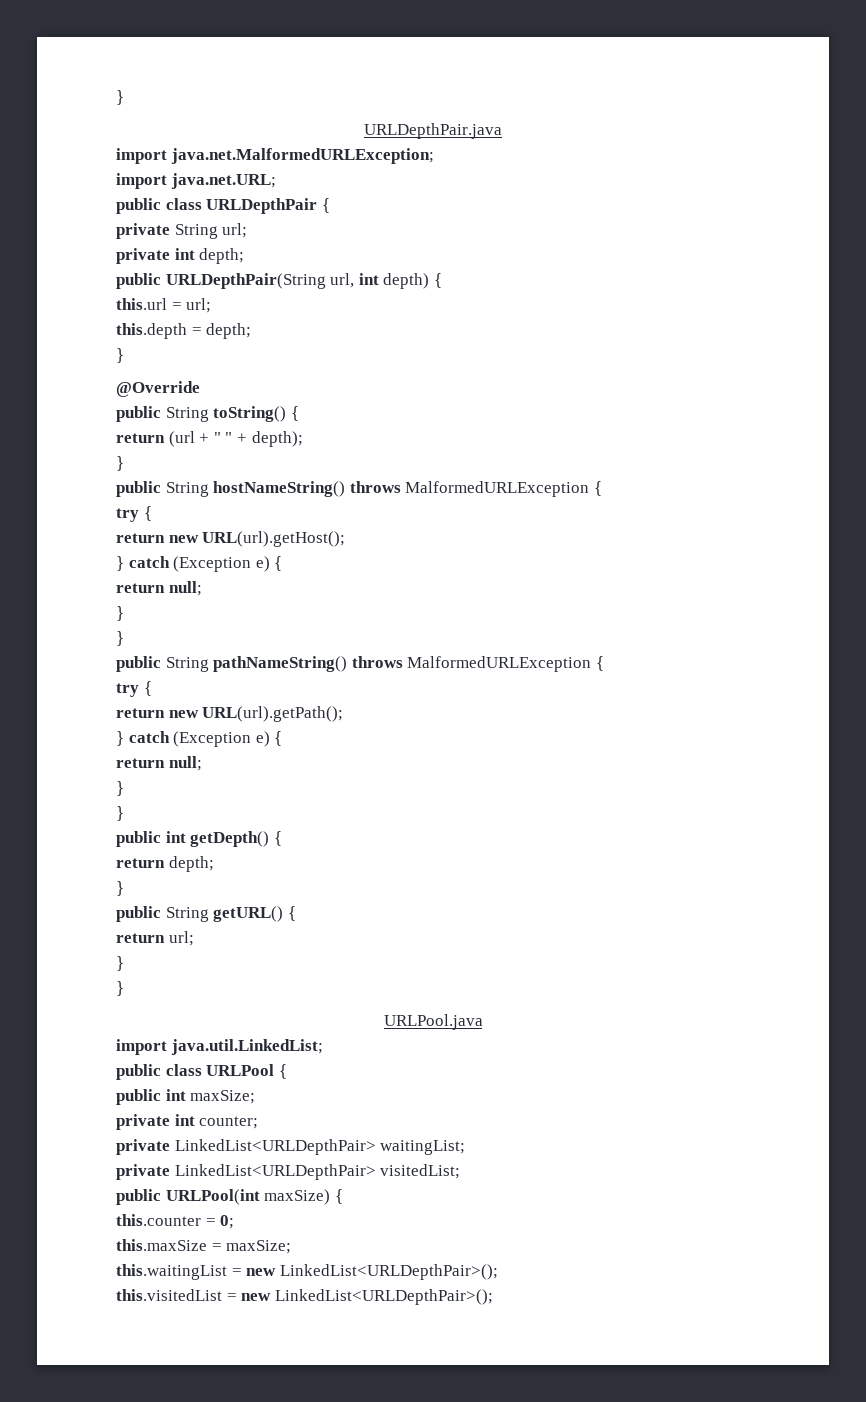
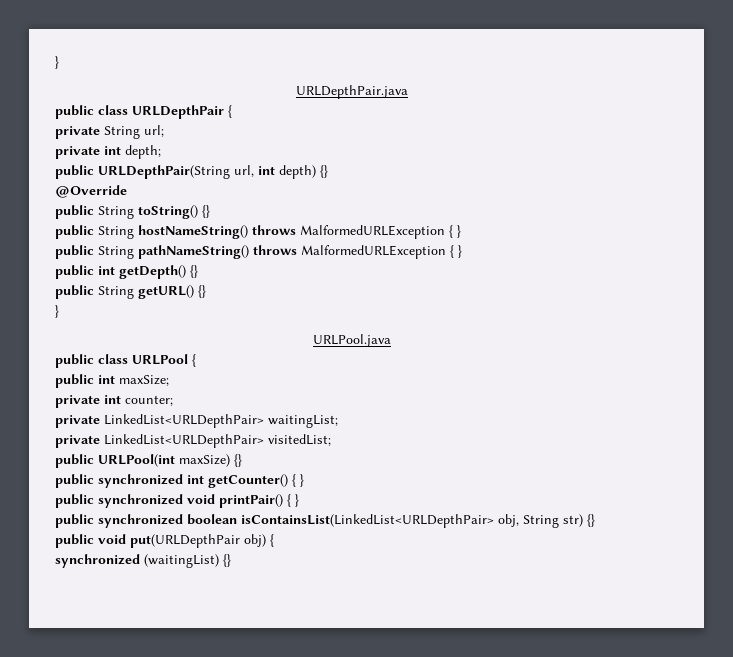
[116,148,434,164] [116,173,276,189] // import java.net.MalformedURLException; // import java.net.URL; -> (408, 92) none
[433,273,442,288] [116,298,212,313] [116,323,252,339] [116,348,124,363] [116,381,200,397] [116,406,299,422] [116,431,303,447] [116,456,124,471] { // this.url = url; // this.depth = depth; // } // @Override // public String toString() { // return (url + " " + depth); // } -> [320,165,328,178] [55,185,127,198] [55,205,210,219] {} // @Override // public String toString() {}
[116,506,152,522] [116,531,346,547] [116,556,283,572] [116,581,202,596] [116,606,124,621] // try { // return new URL(url).getHost(); // } catch (Exception e) { // return null; // } // -> (453, 231) none
[116,681,152,697] [116,706,344,722] [116,731,283,747] [116,756,202,771] [116,781,124,796] // try { // return new URL(url).getPath(); // } catch (Exception e) { // return null; // } // -> (454, 251) none
[273,831,282,846] [116,856,214,872] [116,881,124,896] { // return depth; // } -> [190,265,198,278] {}
[287,906,296,921] [116,931,194,946] [116,956,124,971] { // return url; // } -> [198,285,206,298] {}
[116,1039,323,1055] // import java.util.LinkedList; -> (391, 340) none
[334,1189,343,1204] [116,1214,235,1229] [116,1239,292,1254] [116,1264,498,1280] [116,1289,493,1305] { // this.counter = 0; // this.maxSize = maxSize; // this.waitingList = new LinkedList<URLDepthPair>(); // this.visitedList = new LinkedList<URLDepthPair>(); -> [234,454,242,467] [55,474,304,488] [55,494,299,508] [55,514,595,528] [55,534,274,548] [55,554,231,568] {} // public synchronized int getCounter() { } // public synchronized void printPair() { } // public synchronized boolean isContainsList(LinkedList<URLDepthPair> obj, String str) {} // public void put(URLDepthPair obj) { // synchronized (waitingList) {}

